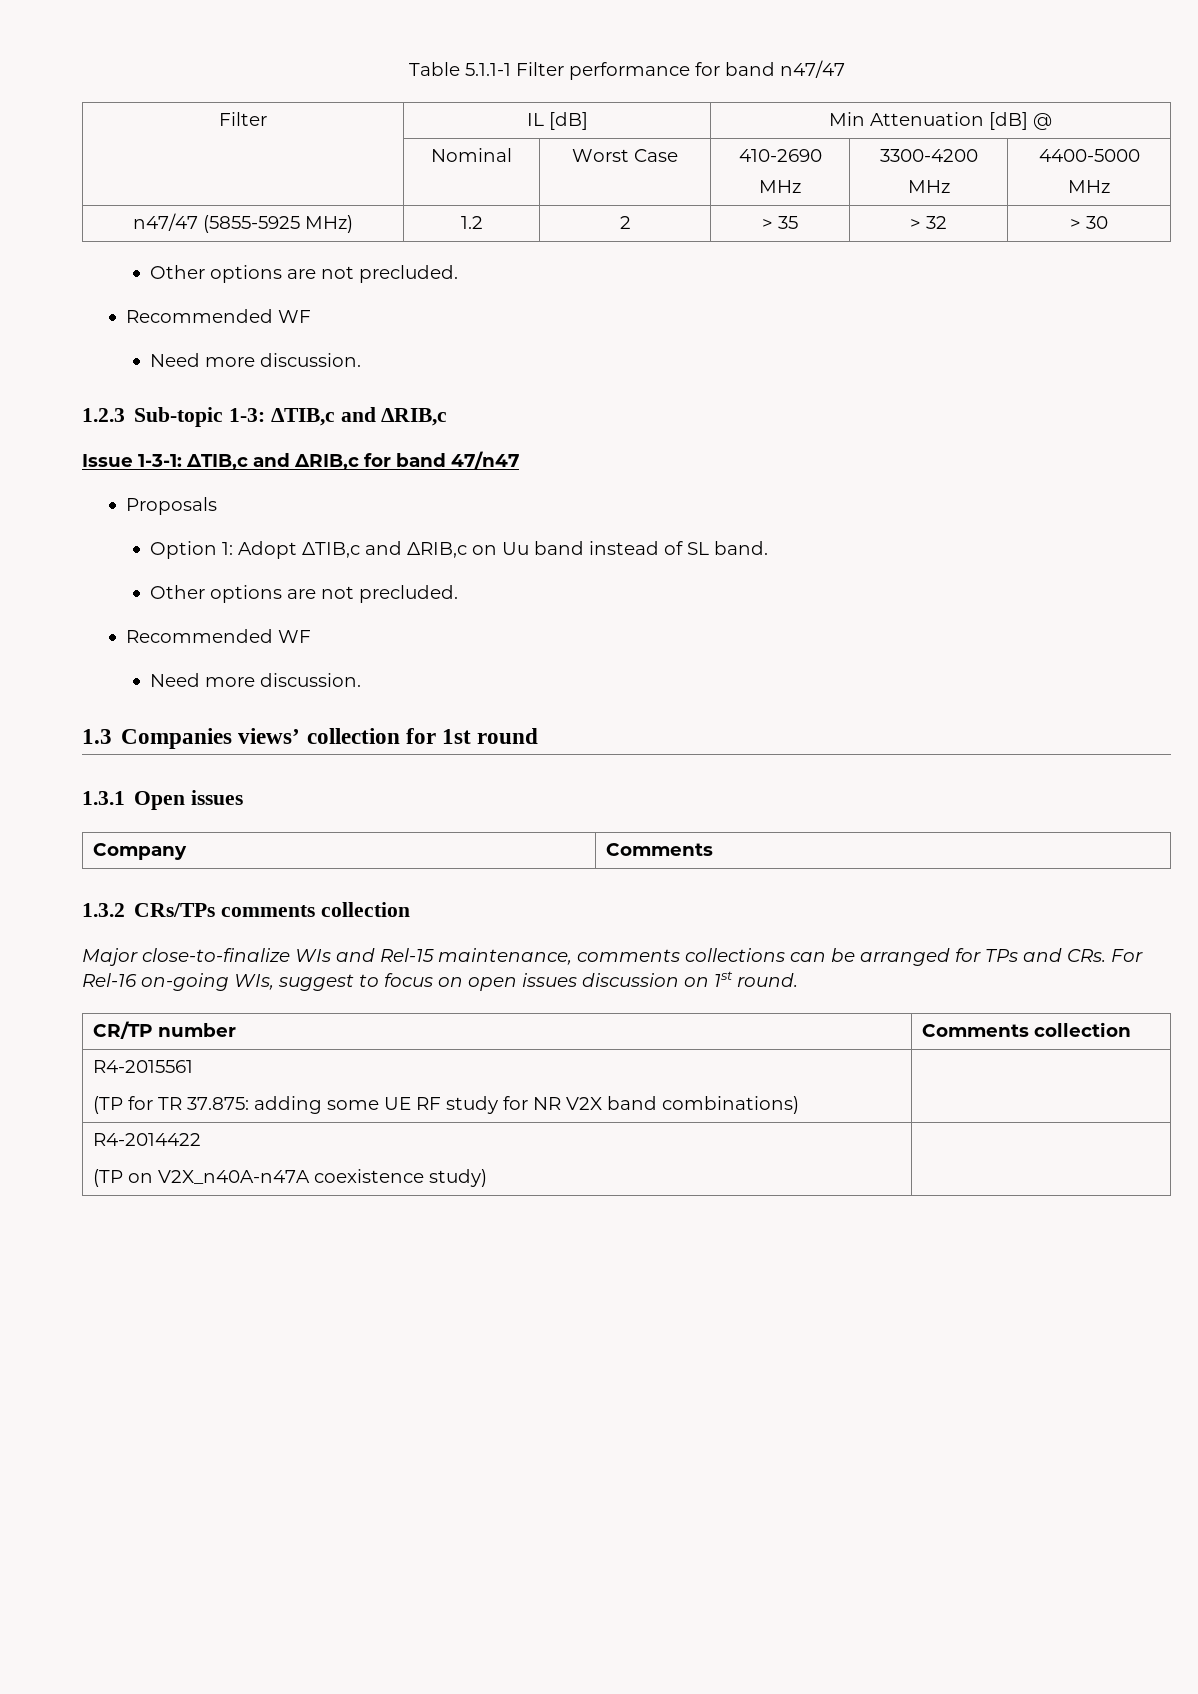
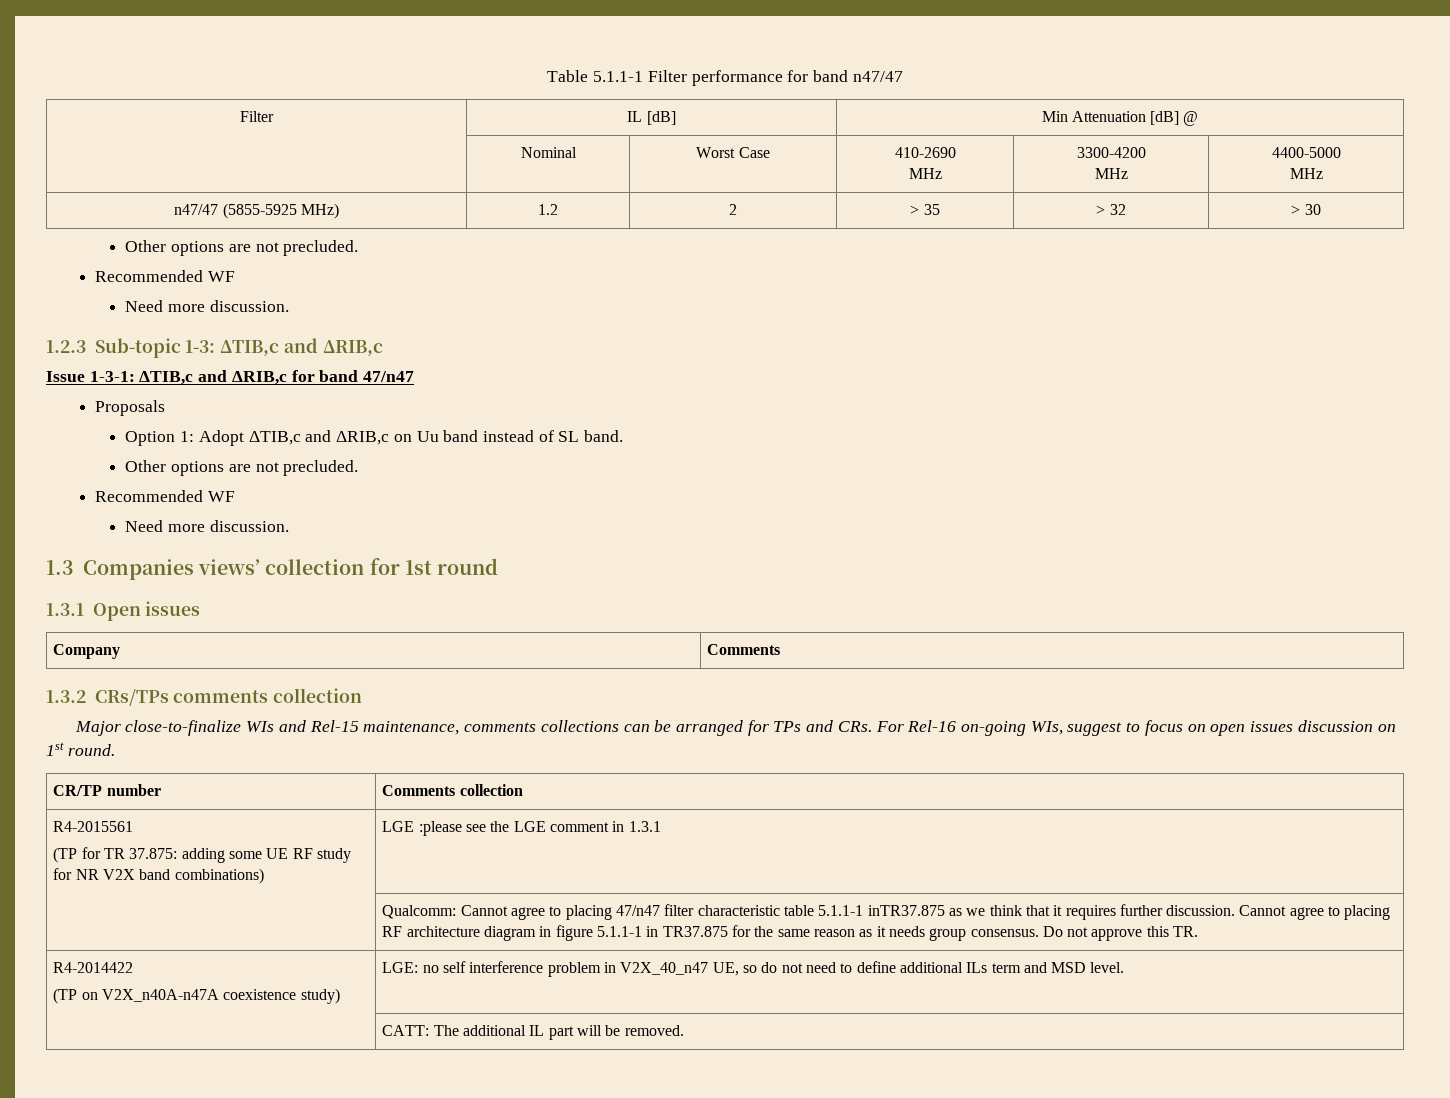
(799, 1105) none -> [382,821,661,836] [382,904,1391,920] [382,925,1199,941] LGE :please see the LGE comment in 1.3.1 // | Qualcomm: Cannot agree to placing 47/n47 filter characteristic table 5.1.1-1 inTR37.875 as we think that it requires further discussion. Cannot agree to placing RF architecture diagram in figure 5.1.1-1 in TR37.875 for the same reason as it needs group consensus. Do not approve this TR.
(487, 1178) none -> [382,961,1125,977] [382,1025,684,1040] LGE: no self interference problem in V2X_40_n47 UE, so do not need to define additional ILs term and MSD level. // | CATT: The additional IL part will be removed.

